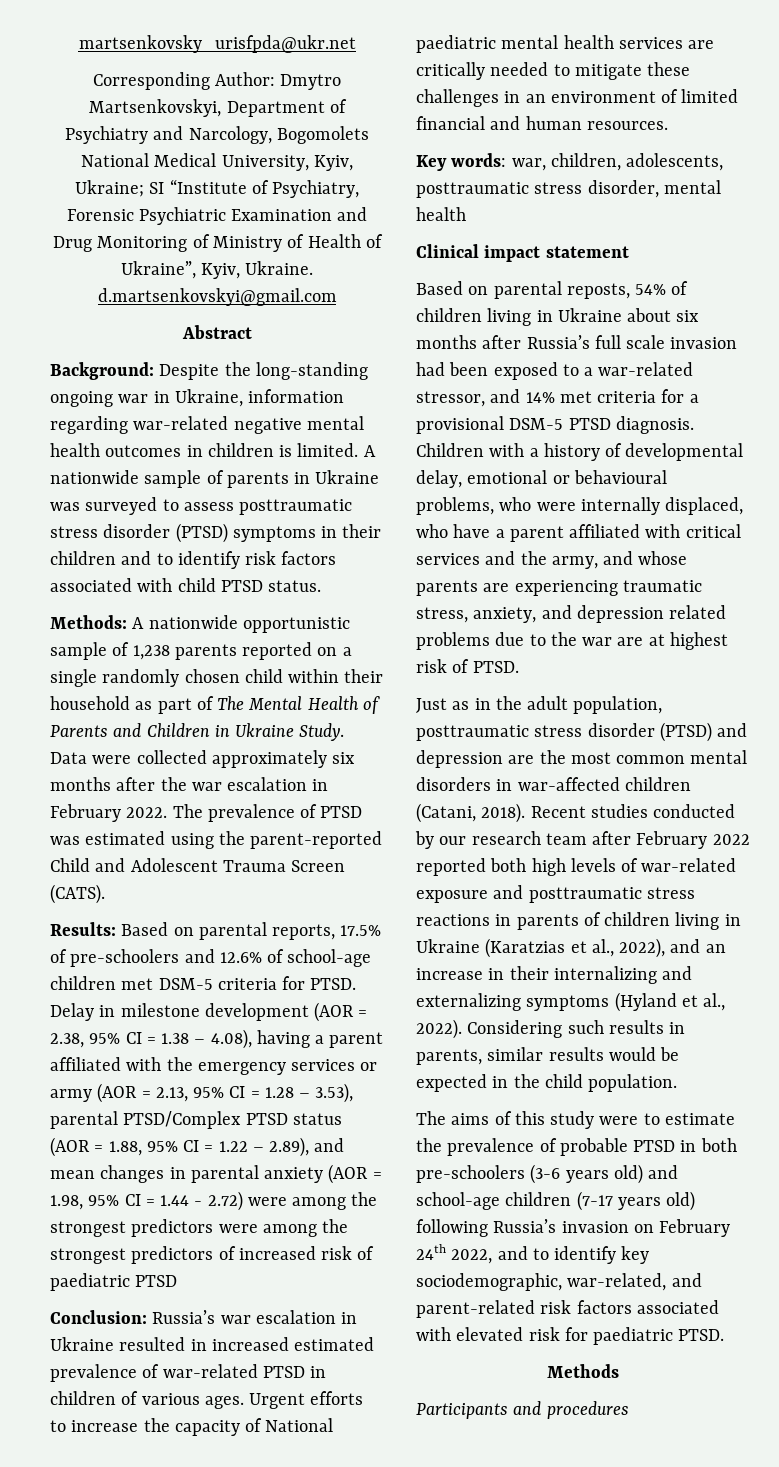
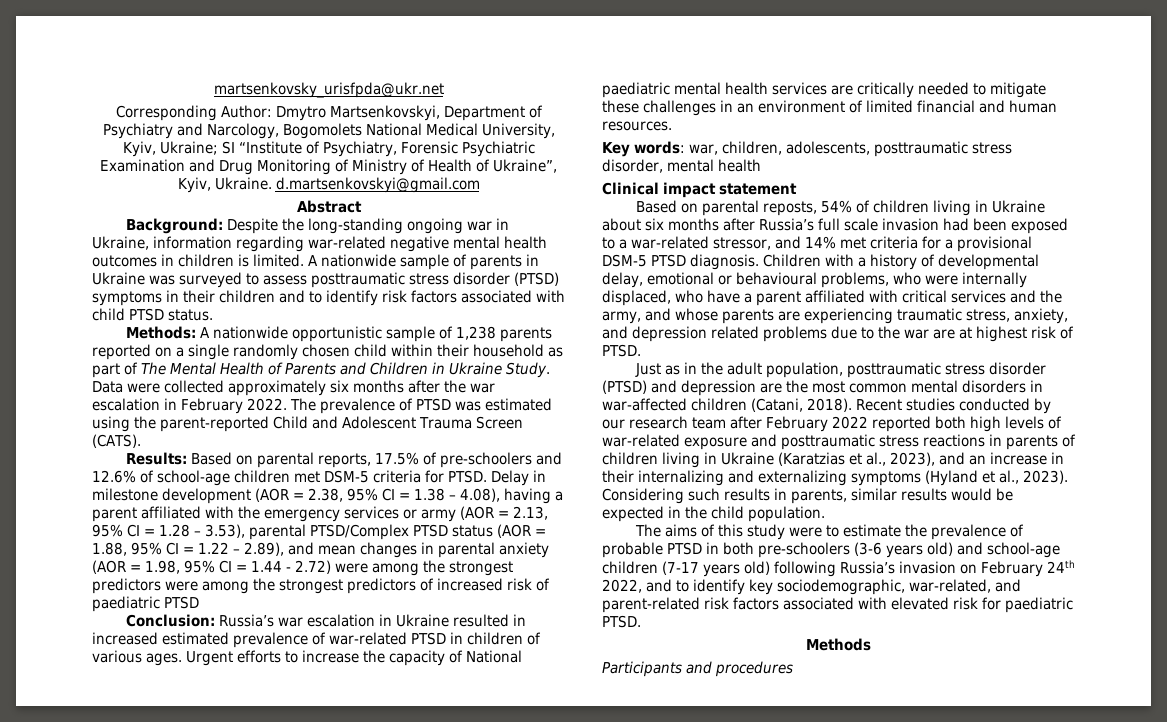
[619,938,666,958] 2022), -> [890,452,935,466] 2023),
[416,1019,462,1039] 2022). -> [1023,470,1068,484] 2023).

